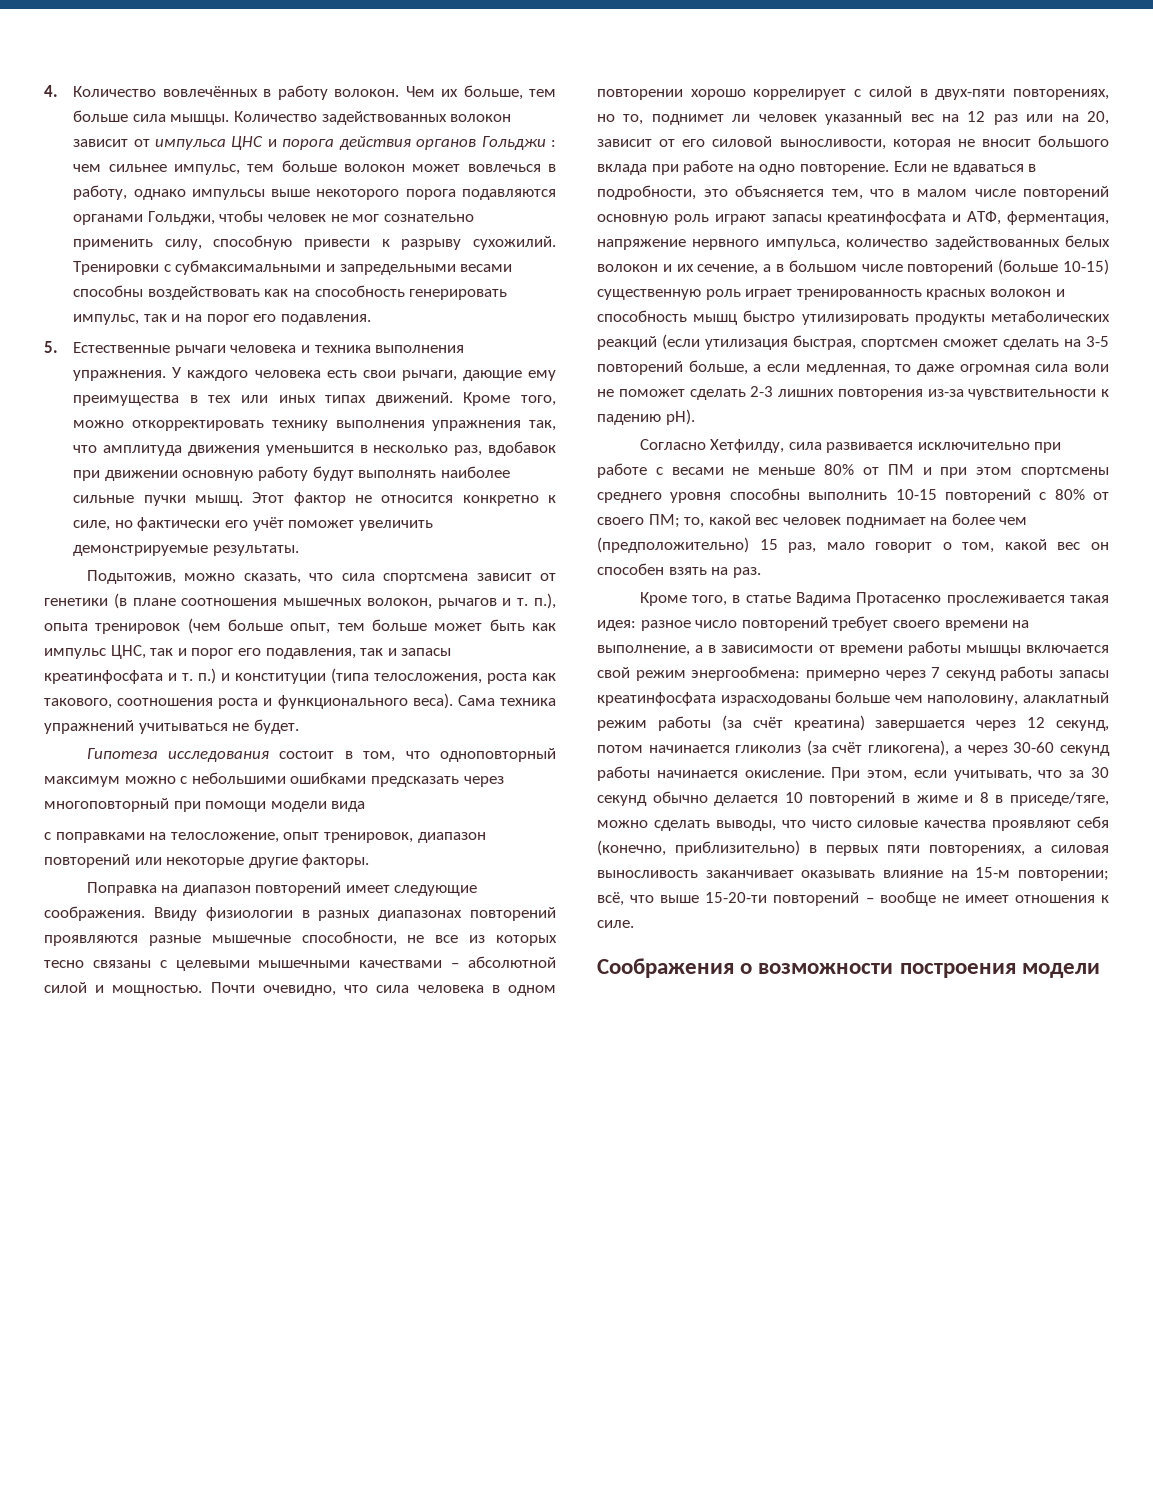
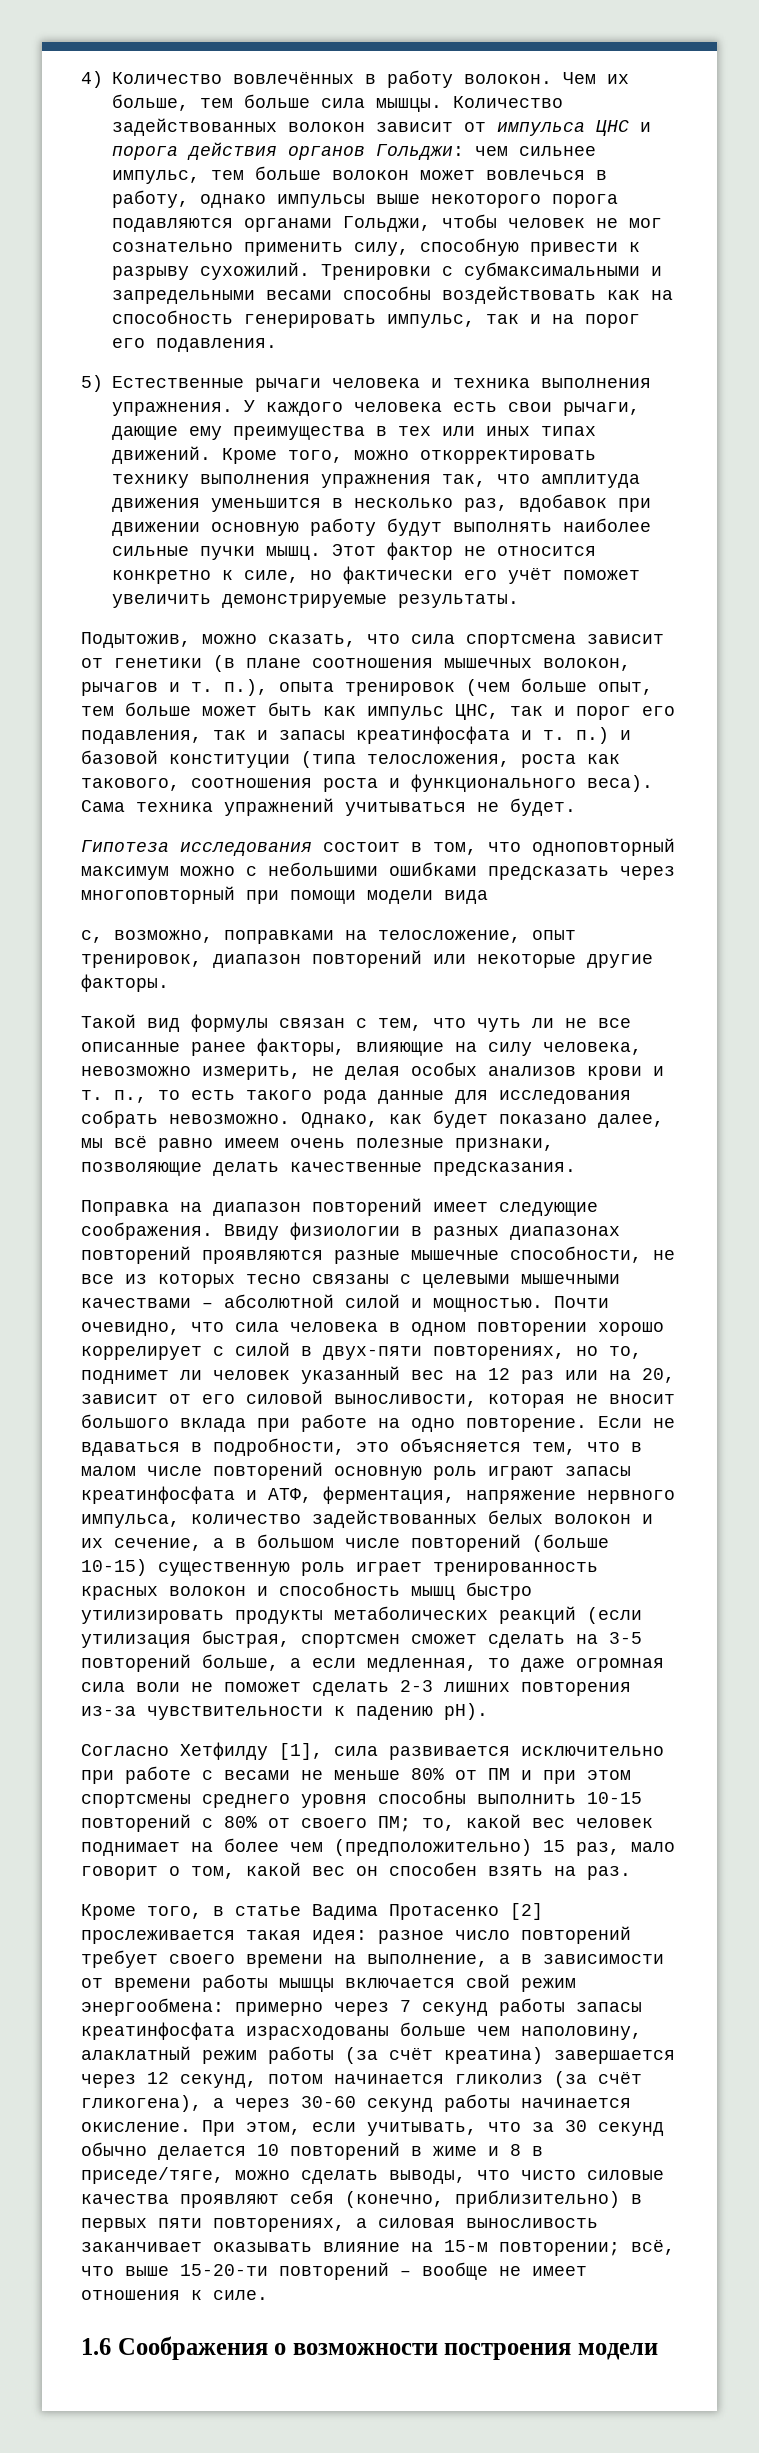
[44,85,58,97] 4. -> [81,71,103,88] 4)
[481,136,556,150] Гольджи : -> [376,144,464,160] Гольджи:
[44,341,58,353] 5. -> [81,375,103,392] 5)
(230, 677) none -> [81,750,158,764] базовой
[44,832,51,840] с -> [81,930,213,943] с, возможно,
(370, 861) none -> [81,1014,631,1032] [81,1038,642,1056] [81,1062,664,1080] [81,1090,631,1104] [81,1110,664,1128] [81,1135,554,1152] [81,1162,576,1176] // Такой вид формулы связан с тем, что чуть ли не все описанные ранее факторы, влияющие на силу человека, невозможно измерить, не делая особых анализов крови и т. п., то есть такого рода данные для исследования собрать невозможно. Однако, как будет показано далее, мы всё равно имеем очень полезные признаки, позволяющие делать качественные предсказания.
[710,439,785,453] Хетфилду, -> [180,1742,323,1760] Хетфилду [1],
(942, 599) none -> [510,1903,543,1920] [2]
(634, 924) none -> [81,2338,111,2355] 1.6

